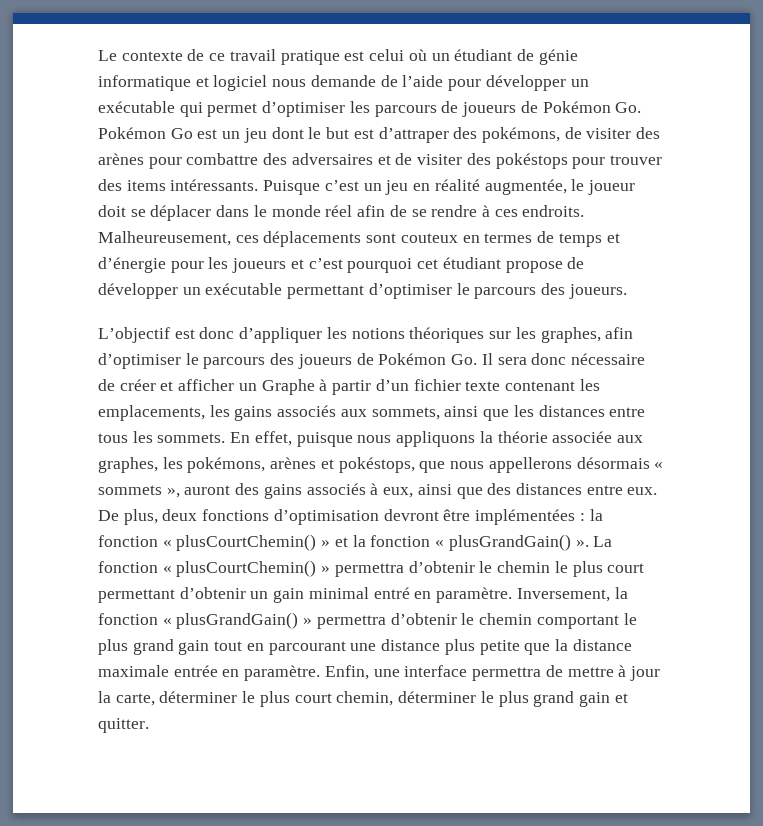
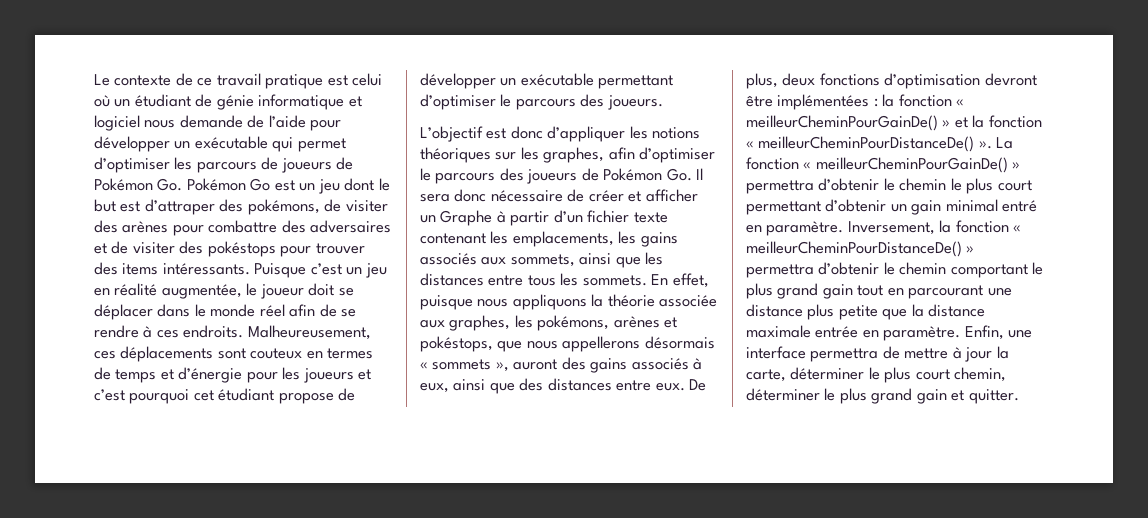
[176,534,317,551] plusCourtChemin() -> [746,115,938,131] meilleurCheminPourGainDe()
[448,534,571,551] plusGrandGain() -> [758,136,975,152] meilleurCheminPourDistanceDe()
[176,560,317,577] plusCourtChemin() -> [815,157,1008,173] meilleurCheminPourGainDe()
[176,612,299,629] plusGrandGain() -> [746,241,962,257] meilleurCheminPourDistanceDe()

